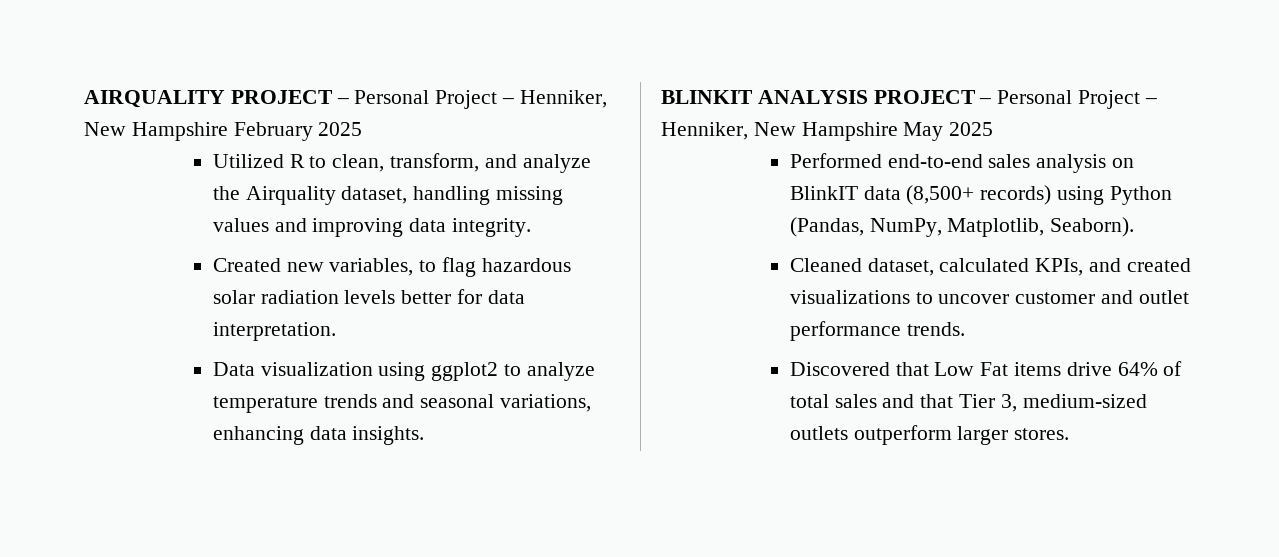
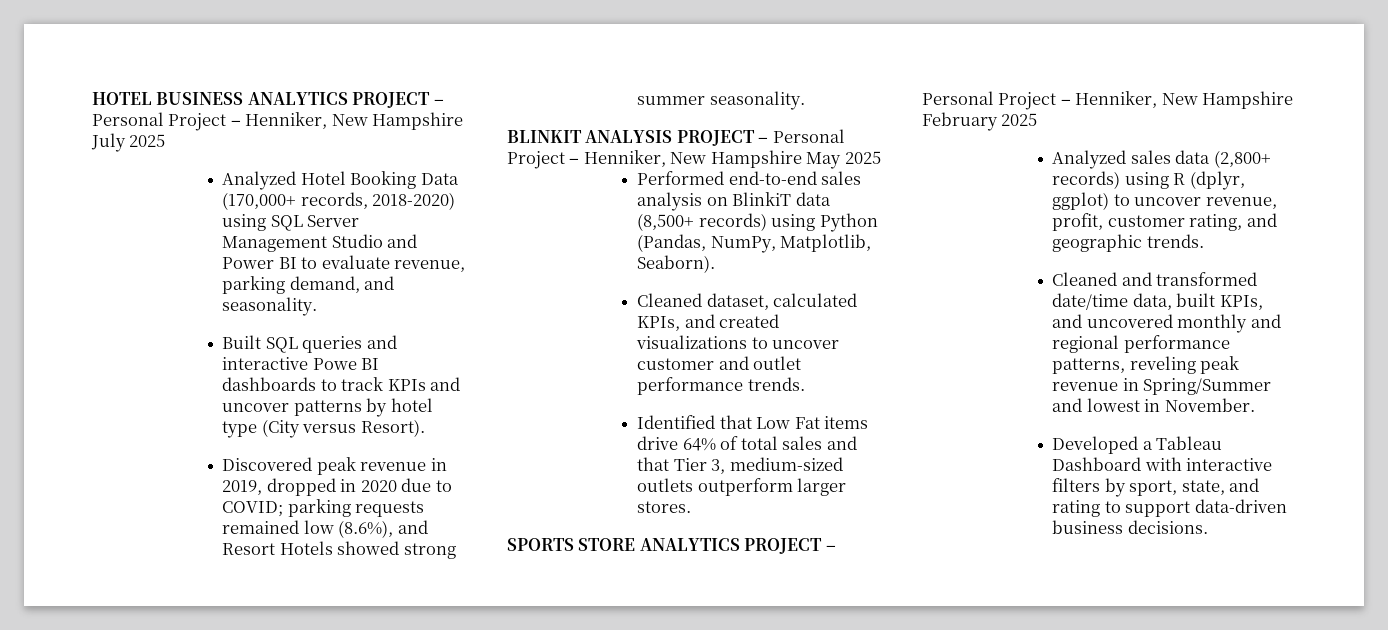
[84,90,607,109] [84,122,363,141] [212,153,591,173] [212,186,564,205] [212,218,532,237] [212,257,571,277] [212,289,525,304] [212,322,336,341] [212,362,595,381] [212,394,592,413] [212,426,425,445] AIRQUALITY PROJECT – Personal Project – Henniker, New Hampshire February 2025 // Utilized R to clean, transform, and analyze the Airquality dataset, handling missing values and improving data integrity. // Created new variables, to flag hazardous solar radiation levels better for data interpretation. // Data visualization using ggplot2 to analyze temperature trends and seasonal variations, enhancing data insights. -> [92,92,444,108] [92,112,464,131] [91,133,166,152] [222,171,459,190] [222,192,456,210] [222,214,360,231] [222,234,418,252] [222,255,466,272] [222,276,395,294] [222,297,318,316] [222,335,397,353] [222,357,380,370] [222,377,461,391] [222,398,433,417] [222,419,425,438] [222,457,447,475] [222,478,452,496] [222,499,425,517] [222,520,428,538] [222,541,456,559] [637,91,805,110] HOTEL BUSINESS ANALYTICS PROJECT – Personal Project – Henniker, New Hampshire July 2025 // Analyzed Hotel Booking Data (170,000+ records, 2018-2020) using SQL Server Management Studio and Power BI to evaluate revenue, parking demand, and seasonality. // Built SQL queries and interactive Powe BI dashboards to track KPIs and uncover patterns by hotel type (City versus Resort). // Discovered peak revenue in 2019, dropped in 2020 due to COVID; parking requests remained low (8.6%), and Resort Hotels showed strong summer seasonality.
[789,186,858,200] BlinkIT -> [732,192,792,206] BlinkiT
[789,362,890,376] Discovered -> [637,415,716,429] Identified
(1070, 434) none -> [507,538,836,554] [922,91,1294,110] [922,112,1038,131] [1052,150,1271,169] [1052,171,1245,190] [1052,192,1277,210] [1052,213,1277,231] [1052,234,1204,252] [1052,272,1258,286] [1052,293,1263,310] [1052,314,1281,333] [1052,335,1230,353] [1052,356,1240,374] [1052,378,1272,395] [1052,398,1255,412] [1052,436,1223,454] [1052,457,1273,471] [1052,478,1260,497] [1052,499,1287,517] [1052,520,1208,534] // SPORTS STORE ANALYTICS PROJECT – Personal Project – Henniker, New Hampshire February 2025 // Analyzed sales data (2,800+ records) using R (dplyr, ggplot) to uncover revenue, profit, customer rating, and geographic trends. // Cleaned and transformed date/time data, built KPIs, and uncovered monthly and regional performance patterns, reveling peak revenue in Spring/Summer and lowest in November. // Developed a Tableau Dashboard with interactive filters by sport, state, and rating to support data-driven business decisions.

